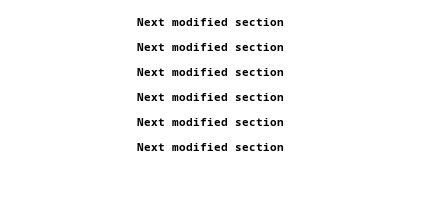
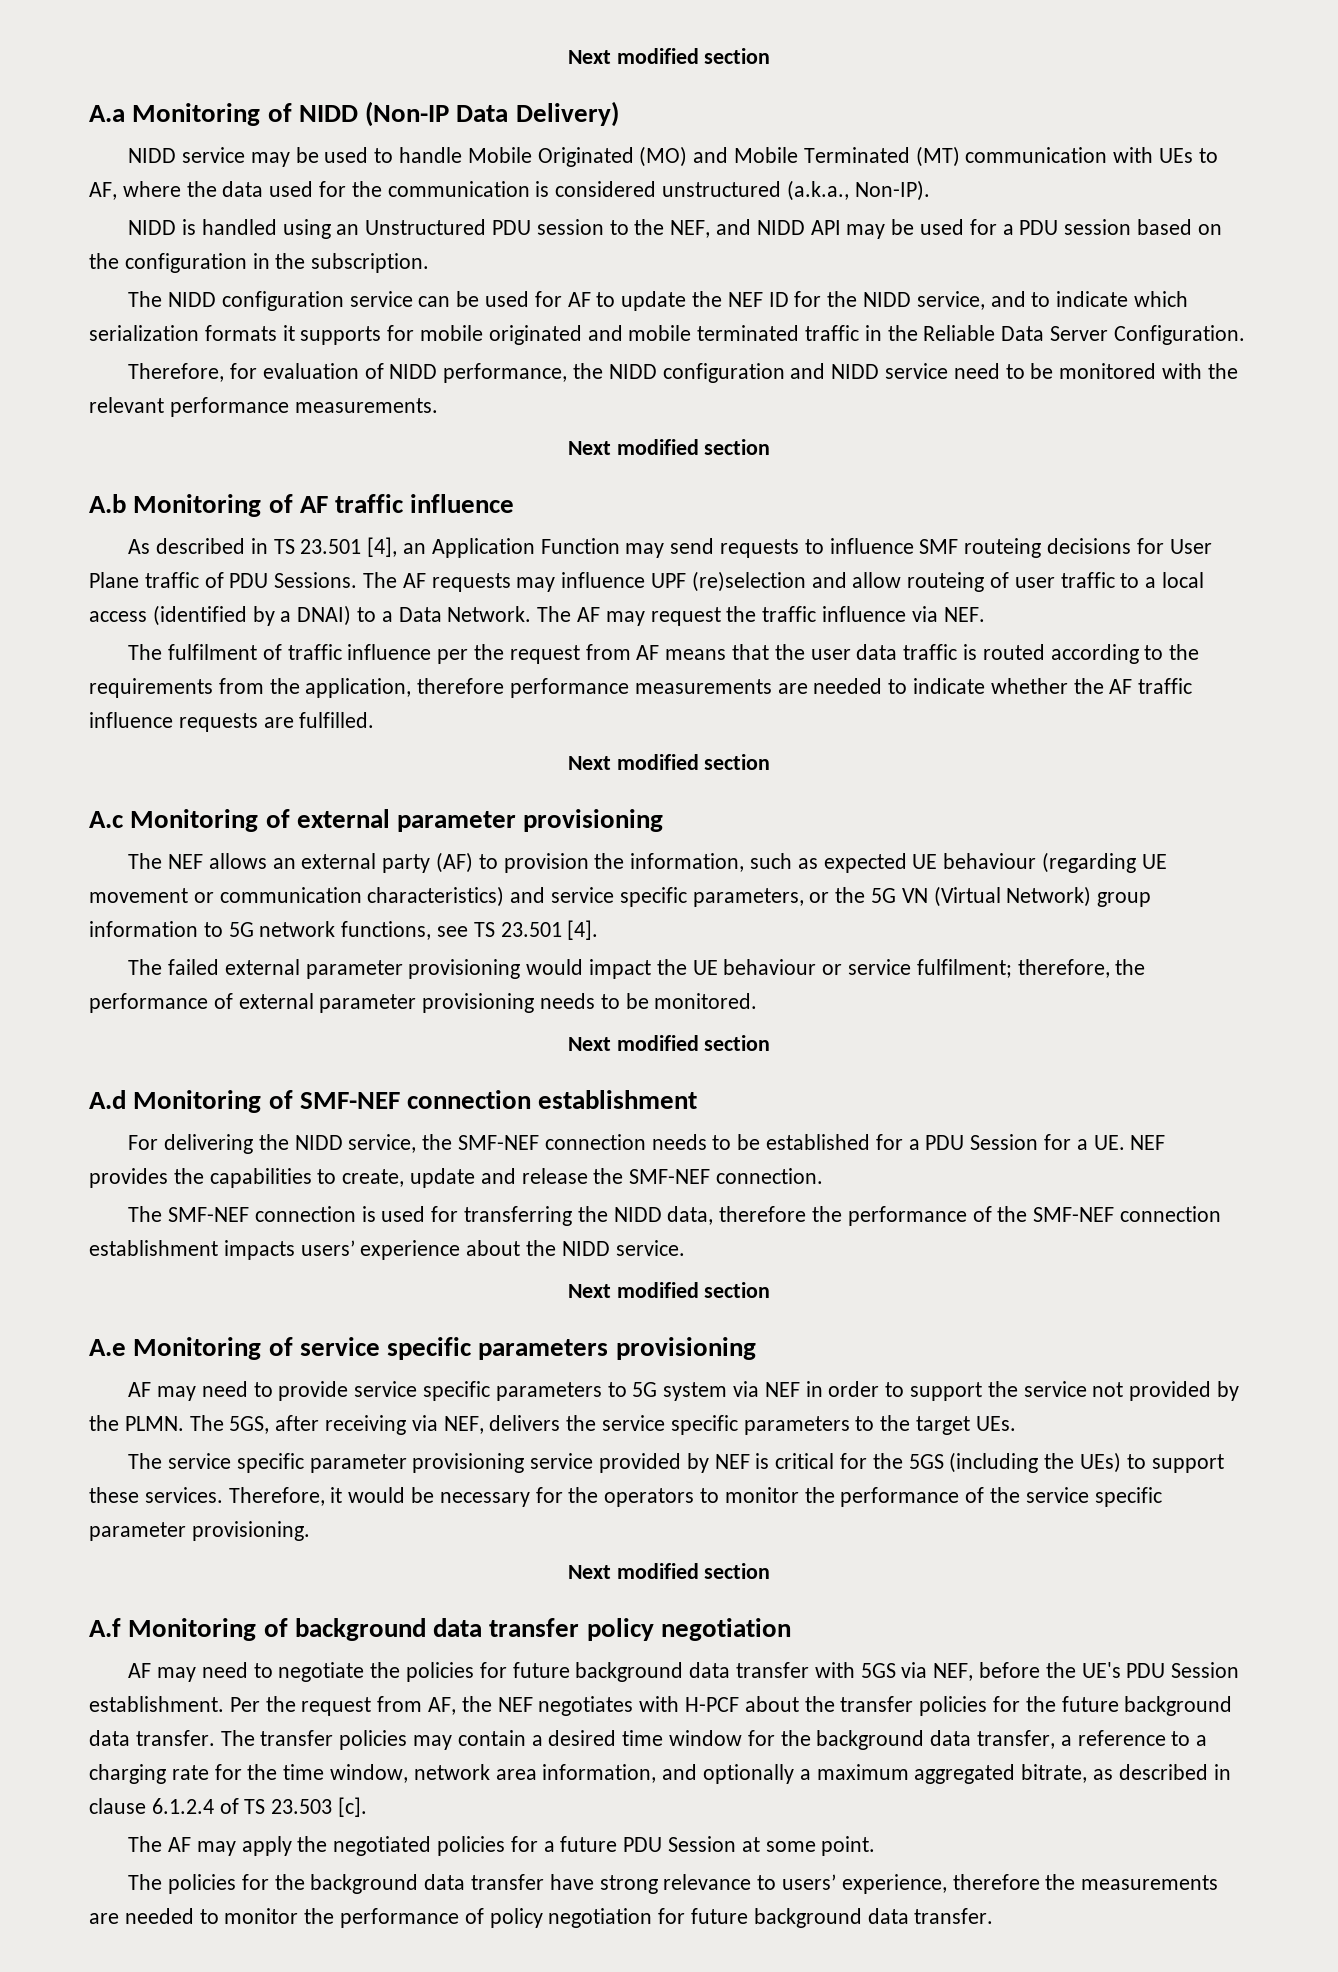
[137,18,284,26] [137,43,284,51] [137,68,284,76] [137,93,284,101] [137,118,284,126] [137,143,284,151] Next modified section // Next modified section // Next modified section // Next modified section // Next modified section // Next modified section -> [567,48,771,64] [89,101,619,127] [128,146,1218,167] [89,180,930,201] [128,219,1222,239] [89,253,430,273] [128,291,1188,311] [89,325,1245,345] [128,363,1238,383] [89,397,438,417] [567,439,771,455] [89,494,515,517] [128,537,1212,558] [89,571,1205,592] [89,605,985,626] [128,644,1200,664] [89,678,1193,698] [89,712,375,732] [567,754,771,770] [89,809,664,832] [128,852,1167,873] [89,886,1152,907] [89,920,599,940] [128,959,1146,979] [89,993,758,1013] [567,1035,771,1051] [89,1090,698,1113] [128,1134,1166,1154] [89,1168,824,1188] [128,1206,1221,1226] [89,1240,685,1260] [567,1282,771,1298] [89,1337,756,1360] [128,1381,1239,1401] [89,1415,1016,1435] [128,1452,1224,1473] [89,1487,1162,1507] [89,1521,310,1541] [567,1563,771,1579] [89,1618,792,1641] [128,1662,1240,1682] [89,1696,1233,1716] [89,1730,1208,1750] [89,1764,1231,1784] [89,1797,368,1817] [128,1836,876,1856] [128,1874,1219,1894] [89,1908,994,1928] Next modified section // A.a Monitoring of NIDD (Non-IP Data Delivery) // NIDD service may be used to handle Mobile Originated (MO) and Mobile Terminated (MT) communication with UEs to AF, where the data used for the communication is considered unstructured (a.k.a., Non-IP). // NIDD is handled using an Unstructured PDU session to the NEF, and NIDD API may be used for a PDU session based on the configuration in the subscription. // The NIDD configuration service can be used for AF to update the NEF ID for the NIDD service, and to indicate which serialization formats it supports for mobile originated and mobile terminated traffic in the Reliable Data Server Configuration. // Therefore, for evaluation of NIDD performance, the NIDD configuration and NIDD service need to be monitored with the relevant performance measurements. // Next modified section // A.b Monitoring of AF traffic influence // As described in TS 23.501 [4], an Application Function may send requests to influence SMF routeing decisions for User Plane traffic of PDU Sessions. The AF requests may influence UPF (re)selection and allow routeing of user traffic to a local access (identified by a DNAI) to a Data Network. The AF may request the traffic influence via NEF. // The fulfilment of traffic influence per the request from AF means that the user data traffic is routed according to the requirements from the application, therefore performance measurements are needed to indicate whether the AF traffic influence requests are fulfilled. // Next modified section // A.c Monitoring of external parameter provisioning // The NEF allows an external party (AF) to provision the information, such as expected UE behaviour (regarding UE movement or communication characteristics) and service specific parameters, or the 5G VN (Virtual Network) group information to 5G network functions, see TS 23.501 [4]. // The failed external parameter provisioning would impact the UE behaviour or service fulfilment; therefore, the performance of external parameter provisioning needs to be monitored. // Next modified section // A.d Monitoring of SMF-NEF connection establishment // For delivering the NIDD service, the SMF-NEF connection needs to be established for a PDU Session for a UE. NEF provides the capabilities to create, update and release the SMF-NEF connection. // The SMF-NEF connection is used for transferring the NIDD data, therefore the performance of the SMF-NEF connection establishment impacts users’ experience about the NIDD service. // Next modified section // A.e Monitoring of service specific parameters provisioning // AF may need to provide service specific parameters to 5G system via NEF in order to support the service not provided by the PLMN. The 5GS, after receiving via NEF, delivers the service specific parameters to the target UEs. // The service specific parameter provisioning service provided by NEF is critical for the 5GS (including the UEs) to support these services. Therefore, it would be necessary for the operators to monitor the performance of the service specific parameter provisioning. // Next modified section // A.f Monitoring of background data transfer policy negotiation // AF may need to negotiate the policies for future background data transfer with 5GS via NEF, before the UE's PDU Session establishment. Per the request from AF, the NEF negotiates with H-PCF about the transfer policies for the future background data transfer. The transfer policies may contain a desired time window for the background data transfer, a reference to a charging rate for the time window, network area information, and optionally a maximum aggregated bitrate, as described in clause 6.1.2.4 of TS 23.503 [c]. // The AF may apply the negotiated policies for a future PDU Session at some point. // The policies for the background data transfer have strong relevance to users’ experience, therefore the measurements are needed to monitor the performance of policy negotiation for future background data transfer.

